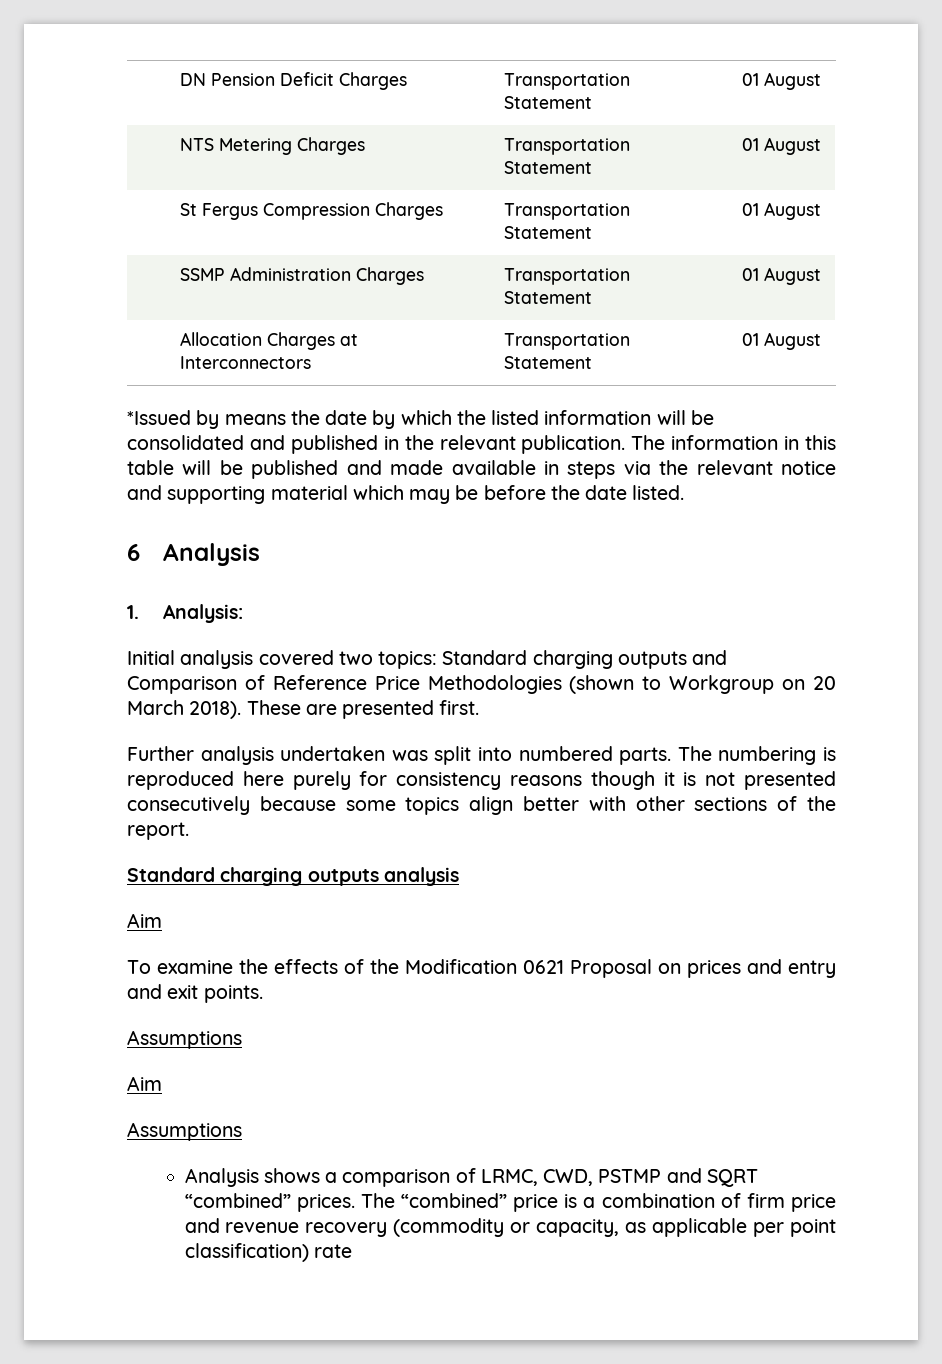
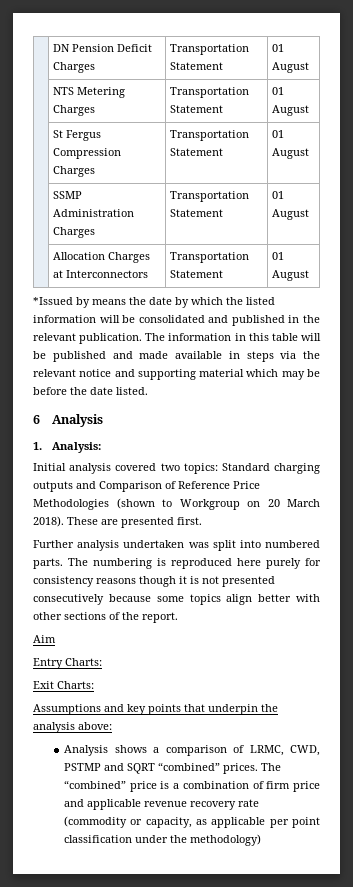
[127,867,459,886] [127,913,162,928] [127,959,836,978] [127,984,263,1003] [127,1030,242,1049] [127,1076,162,1091] [127,1122,242,1141] Standard charging outputs analysis // Aim // To examine the effects of the Modification 0621 Proposal on prices and entry and exit points. // Assumptions // Aim // Assumptions -> [33,635,56,643] [33,658,102,669] [33,681,94,689] [33,704,278,715] [33,722,112,733] Aim // Entry Charts: // Exit Charts: // Assumptions and key points that underpin the analysis above:
(220, 1225) none -> [87,799,142,810] applicable
(388, 1229) none -> [238,799,260,807] rate
[184,1243,352,1262] classification) rate -> [64,834,262,846] classification under the methodology)

